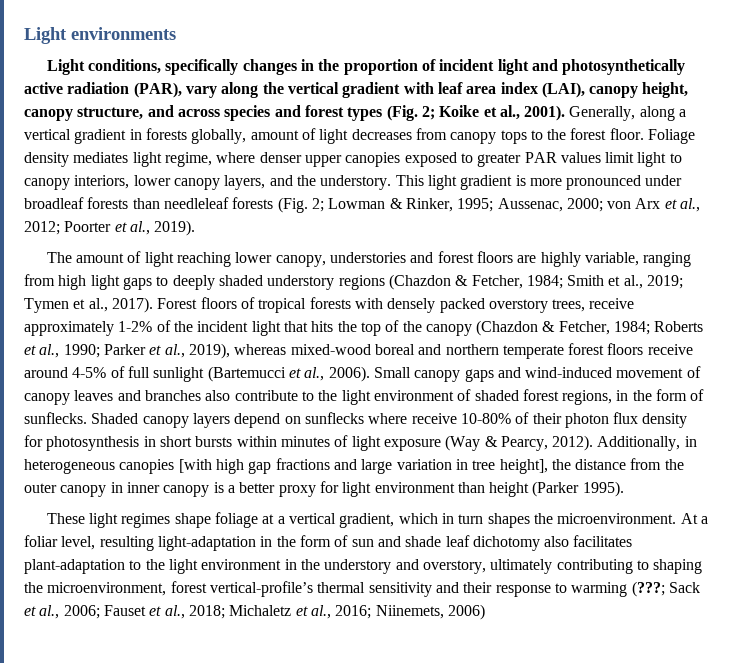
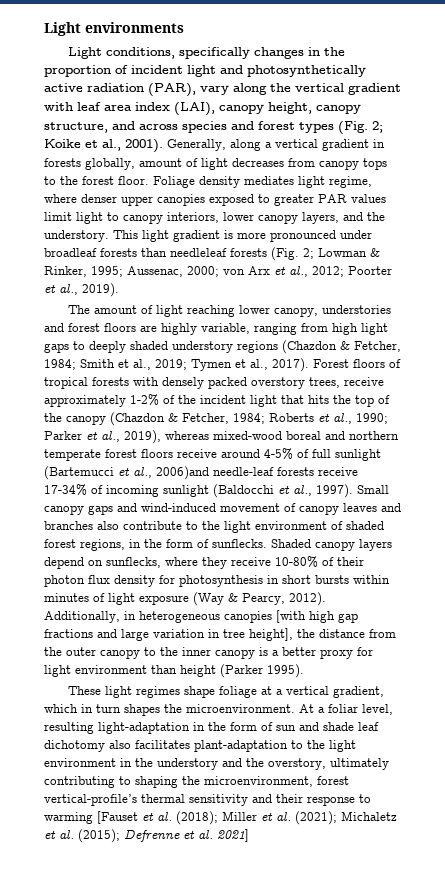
[328,366,370,382] 2006). -> [156,466,358,480] [44,484,353,498] 2006)and needle-leaf forests receive 17-34% of incoming sunlight (Baldocchi et al., 1997).
[304,412,408,424] sunflecks where -> [106,557,227,569] sunflecks, where they
[110,482,123,493] in -> [144,647,178,656] to the
(419, 564) none -> [246,758,264,767] the
[631,581,700,597] [24,604,485,620] (???; Sack et al., 2006; Fauset et al., 2018; Michaletz et al., 2016; Niinemets, 2006) -> [97,811,397,825] [44,829,249,843] [Fauset et al. (2018); Miller et al. (2021); Michaletz et al. (2015); Defrenne et al. 2021]

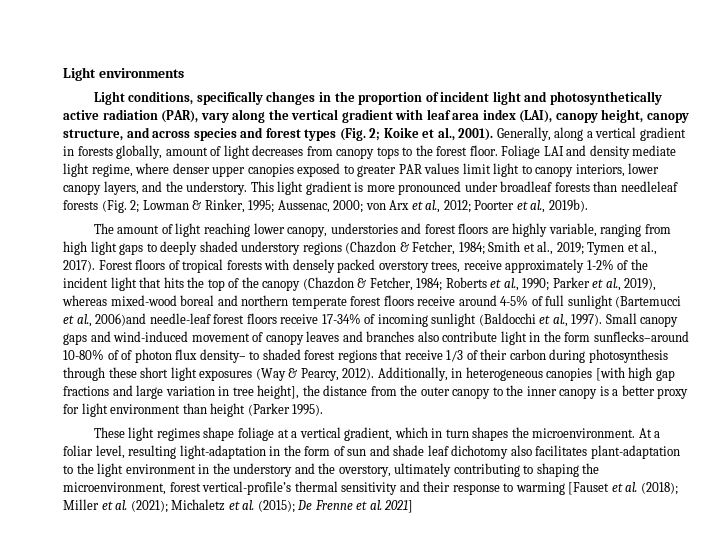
[199,176,294,188] density mediates -> [543,145,677,159] LAI and density mediate
[82,283,119,297] 2019). -> [548,199,588,212] 2019b).
[277,467,314,476] forests -> [213,313,277,324] forest floors
[186,521,384,533] [44,539,392,551] [44,557,271,569] to the light environment of shaded forest regions, in the form of sunflecks. Shaded canopy layers depend on sunflecks, where they receive -> [500,331,689,345] light in the form sunflecks–around
[337,557,364,566] their -> [121,350,133,360] of
[114,575,390,587] [44,593,189,605] density for photosynthesis in short bursts within minutes of light exposure -> [199,349,668,363] [63,367,253,381] density– to shaded forest regions that receive 1/3 of their carbon during photosynthesis through these short light exposures
[124,829,180,842] Defrenne -> [297,500,353,510] De Frenne

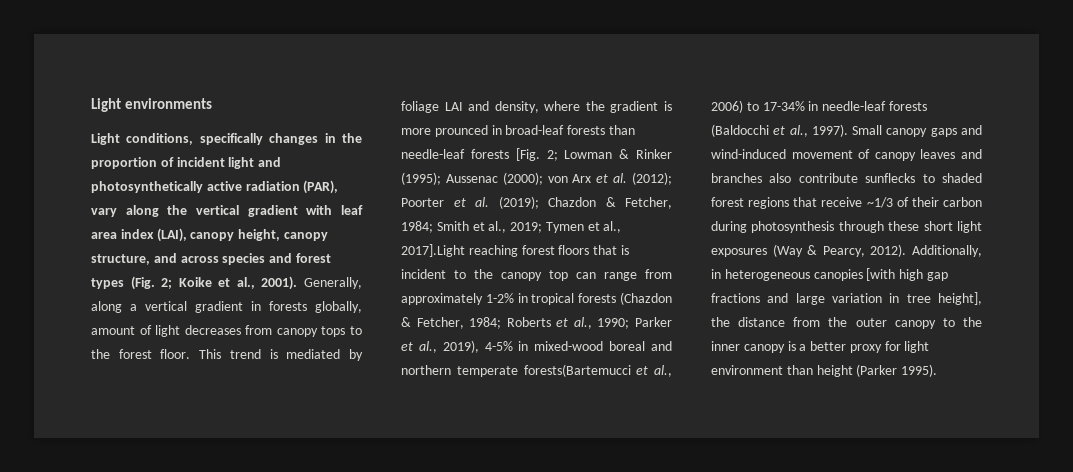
[501,145,677,159] [63,163,660,177] [63,181,678,195] [63,199,588,213] [93,223,671,237] [63,241,397,255] Foliage LAI and density mediate light regime, where denser upper canopies exposed to greater PAR values limit light to canopy interiors, lower canopy layers, and the understory. This light gradient is more pronounced under broadleaf forests than needleleaf forests (Fig. 2; Lowman & Rinker, 1995; Aussenac, 2000; von Arx et al., 2012; Poorter et al., 2019b). // The amount of light reaching lower canopy, understories and forest floors are highly variable, ranging from high light gaps to deeply shaded understory regions (Chazdon -> [199,349,363,361] [401,101,672,113] [401,125,635,137] [401,148,672,161] [401,172,672,185] [401,196,596,209] This trend is mediated by foliage LAI and density, where the gradient is more prounced in broad-leaf forests than needle-leaf forests [Fig. 2; Lowman & Rinker (1995); Aussenac (2000); von Arx et al. (2012); Poorter et al. (2019); Chazdon
[63,259,648,273] [63,277,301,291] 2017). Forest floors of tropical forests with densely packed overstory trees, receive approximately 1-2% of the incident light that hits the top of the canopy -> [401,244,629,257] [401,269,672,281] [401,293,617,305] 2017].Light reaching forest floors that is incident to the canopy top can range from approximately 1-2% in tropical forests
[62,295,107,306] whereas -> [484,341,529,351] 4-5% in
[350,295,682,309] [63,313,477,327] forest floors receive around 4-5% of full sunlight (Bartemucci et al., 2006)and needle-leaf forest floors receive 17-34% of incoming sunlight -> [523,364,672,377] [711,100,927,113] forests(Bartemucci et al., 2006) to 17-34% in needle-leaf forests
[500,331,689,345] [63,349,246,363] light in the form sunflecks–around 10-80% of of photon flux density– -> [865,173,916,183] sunflecks
[446,350,464,362] 1/3 -> [866,197,893,208] ~1/3
[93,427,661,441] [63,445,680,459] [63,463,600,477] [63,481,678,495] [63,499,414,513] // These light regimes shape foliage at a vertical gradient, which in turn shapes the microenvironment. At a foliar level, resulting light-adaptation in the form of sun and shade leaf dichotomy also facilitates plant-adaptation to the light environment in the understory and the overstory, ultimately contributing to shaping the microenvironment, forest vertical-profile’s thermal sensitivity and their response to warming [Fauset et al. (2018); Miller et al. (2021); Michaletz et al. (2015); De Frenne et al. 2021] -> (938, 370) none

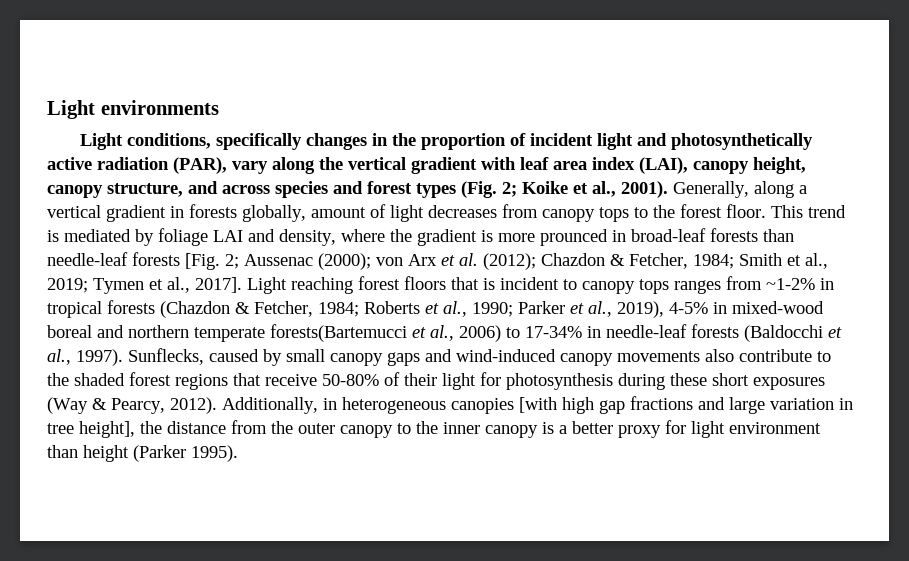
[564,149,672,159] [401,172,441,185] Lowman & Rinker (1995); -> (239, 261) none
[401,196,539,209] Poorter et al. (2019); -> (536, 261) none
[401,244,465,257] 2017].Light -> [195,277,287,294] 2017]. Light
[474,269,672,281] [401,293,514,305] the canopy top can range from approximately 1-2% -> [582,276,815,294] canopy tops ranges from ~1-2%
[852,125,982,137] [711,149,982,161] [711,173,935,183] Small canopy gaps and wind-induced movement of canopy leaves and branches also contribute sunflecks to -> [128,348,831,366] [47,373,69,386] Sunflecks, caused by small canopy gaps and wind-induced canopy movements also contribute to the
[866,197,893,208] ~1/3 -> [322,374,379,386] 50-80%
[943,197,982,207] [711,221,884,233] carbon during photosynthesis through -> [442,372,665,390] light for photosynthesis during
[957,221,982,233] light -> (749, 379) none

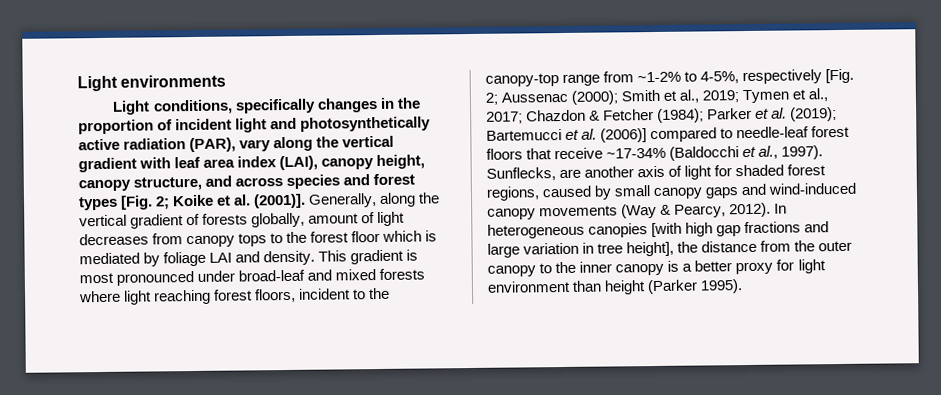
[461,181,497,198] (Fig. -> [120,195,154,210] [Fig.
[592,181,668,198] al., 2001). -> [233,193,307,209] al. (2001)].
[799,185,807,194] [47,205,184,222] a vertical gradient in -> [418,192,441,204] [79,213,201,229] the vertical gradient of
[726,204,846,218] floor. This trend -> [351,230,423,243] floor which
[279,228,794,246] [47,252,734,270] density, where the gradient is more prounced in broad-leaf forests than needle-leaf forests [Fig. 2; Aussenac (2000); von Arx et al. (2012); Chazdon & Fetcher, 1984; -> [263,249,419,266] [79,268,426,286] [78,287,391,305] [485,68,855,87] [485,90,620,105] density. This gradient is most pronounced under broad-leaf and mixed forests where light reaching forest floors, incident to the canopy-top range from ~1-2% to 4-5%, respectively [Fig. 2; Aussenac (2000);
[195,276,834,294] [47,300,824,318] [47,324,739,342] 2017]. Light reaching forest floors that is incident to canopy tops ranges from ~1-2% in tropical forests (Chazdon & Fetcher, 1984; Roberts et al., 1990; Parker et al., 2019), 4-5% in mixed-wood boreal and northern temperate forests(Bartemucci et al., 2006) to 17-34% in needle-leaf forests -> [486,107,838,124] [486,125,851,143] [486,147,667,160] 2017; Chazdon & Fetcher (1984); Parker et al. (2019); Bartemucci et al. (2006)] compared to needle-leaf forest floors that receive ~17-34%
(204, 356) none -> [559,164,827,180] [486,186,540,201] are another axis of light for shaded forest regions,
[705,349,831,362] [47,372,825,390] also contribute to the shaded forest regions that receive 50-80% of their light for photosynthesis during these short exposures -> (619, 211) none
[222,397,337,414] Additionally, in -> [774,203,788,214] In

